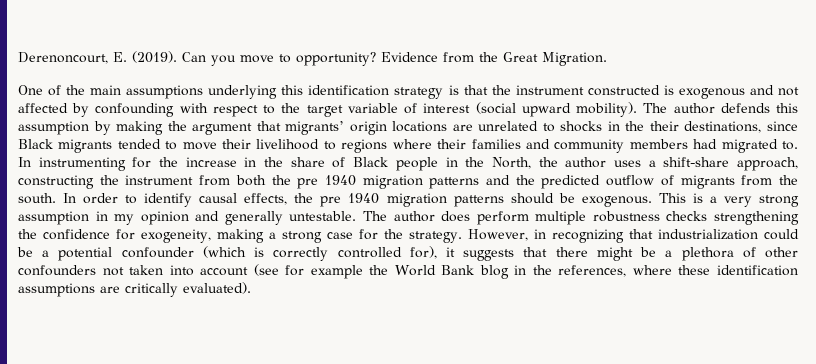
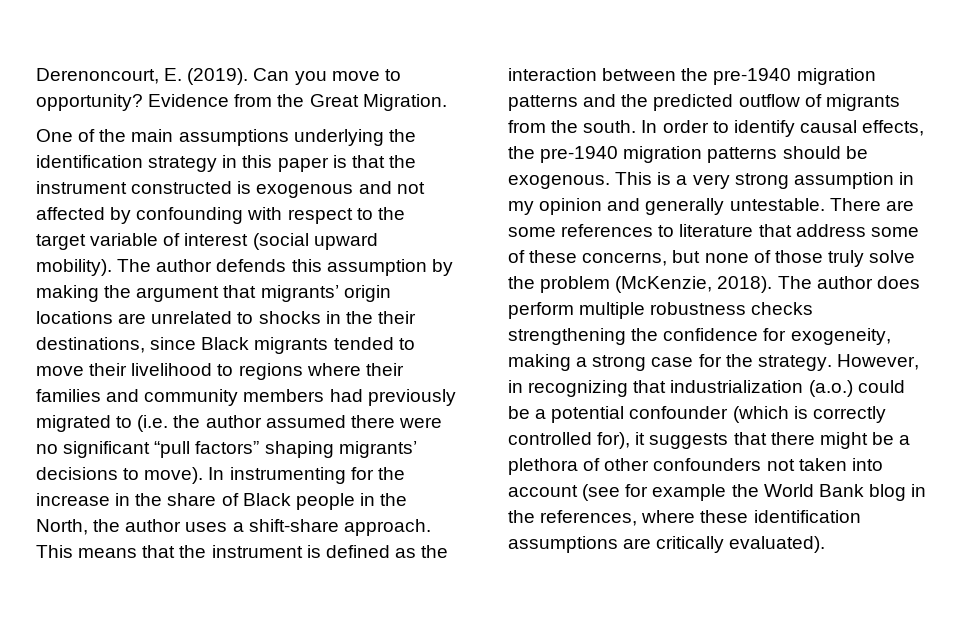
[281,85,304,95] this -> [388,129,416,142] the
(444, 93) none -> [222,155,329,172] in this paper
[721,139,798,153] migrated to. -> [367,389,456,406] [36,415,442,432] [36,441,417,458] [36,467,204,484] previously migrated to (i.e. the author assumed there were no significant “pull factors” shaping migrants’ decisions to move).
[737,157,799,171] [18,175,356,189] approach, constructing the instrument from both the pre 1940 -> [343,519,431,536] [36,545,449,558] [508,68,792,85] approach. This means that the instrument is defined as the interaction between the pre-1940
[320,193,380,207] pre 1940 -> [540,146,619,163] pre-1940
(357, 216) none -> [829,198,914,211] [508,224,919,237] [508,250,916,267] [508,276,773,293] There are some references to literature that address some of these concerns, but none of those truly solve the problem (McKenzie, 2018).
(758, 234) none -> [808,380,853,397] (a.o.)

